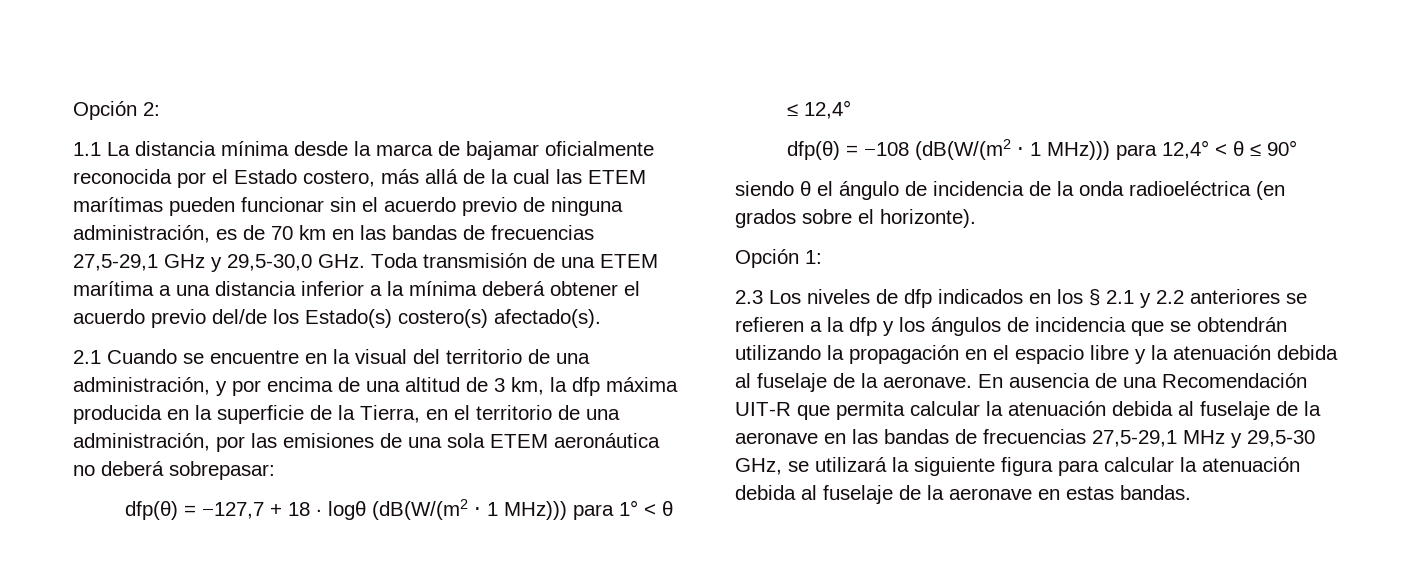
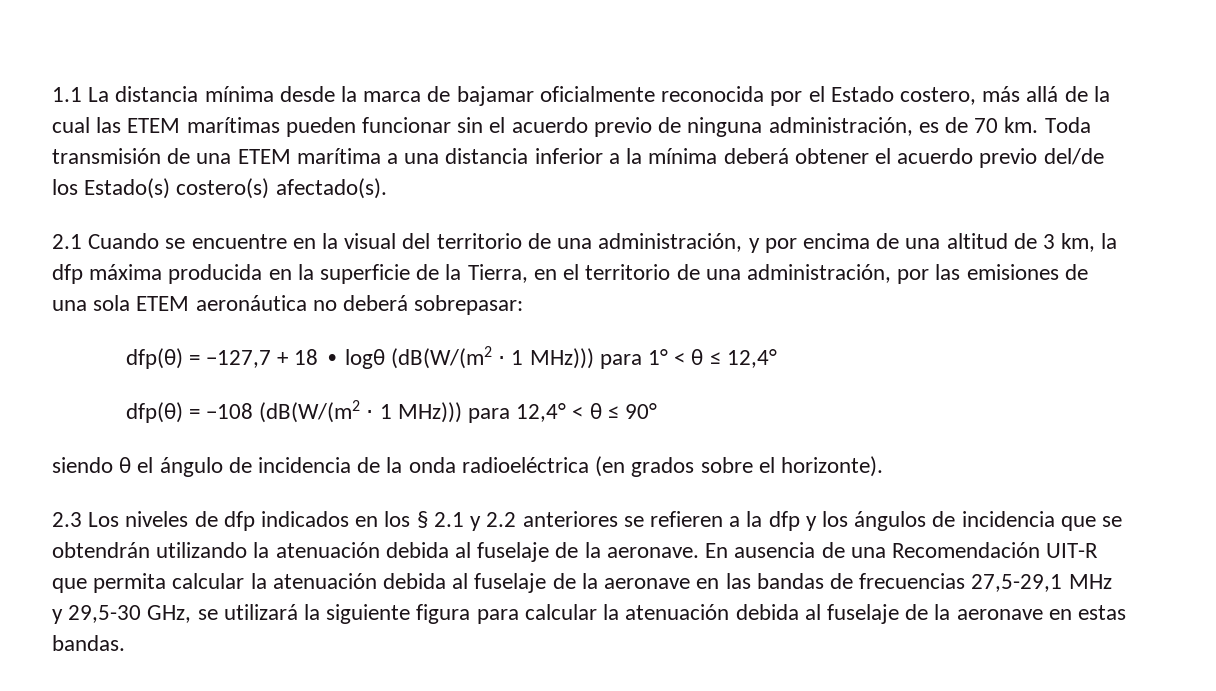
[73,101,160,120] Opción 2: // -> (52, 94) none
[299,225,594,240] [73,254,365,272] km en las bandas de frecuencias 27,5-29,1 GHz y 29,5-30,0 GHz. -> [1004,117,1039,133] km.
[735,249,822,268] // Opción 1: -> (883, 466) none
[849,345,1168,364] propagación en el espacio libre y la -> (270, 550) none

